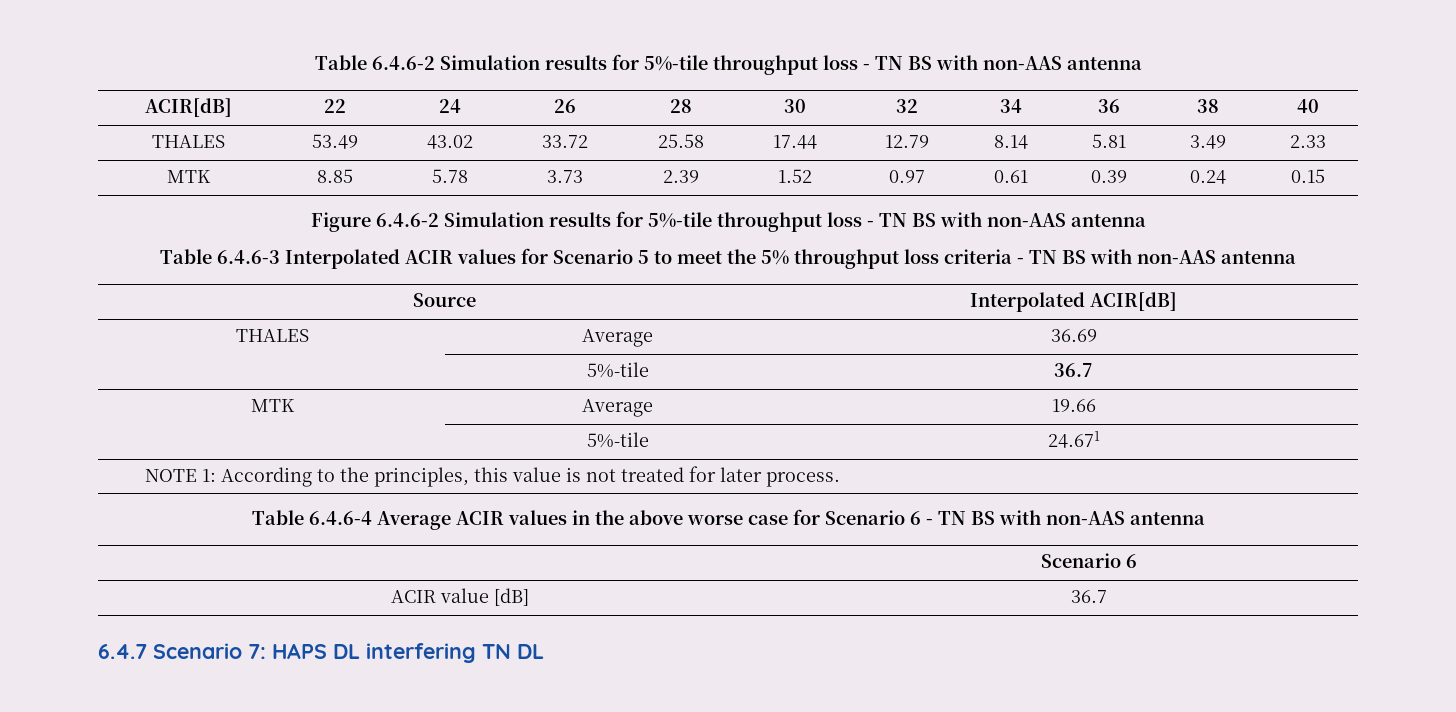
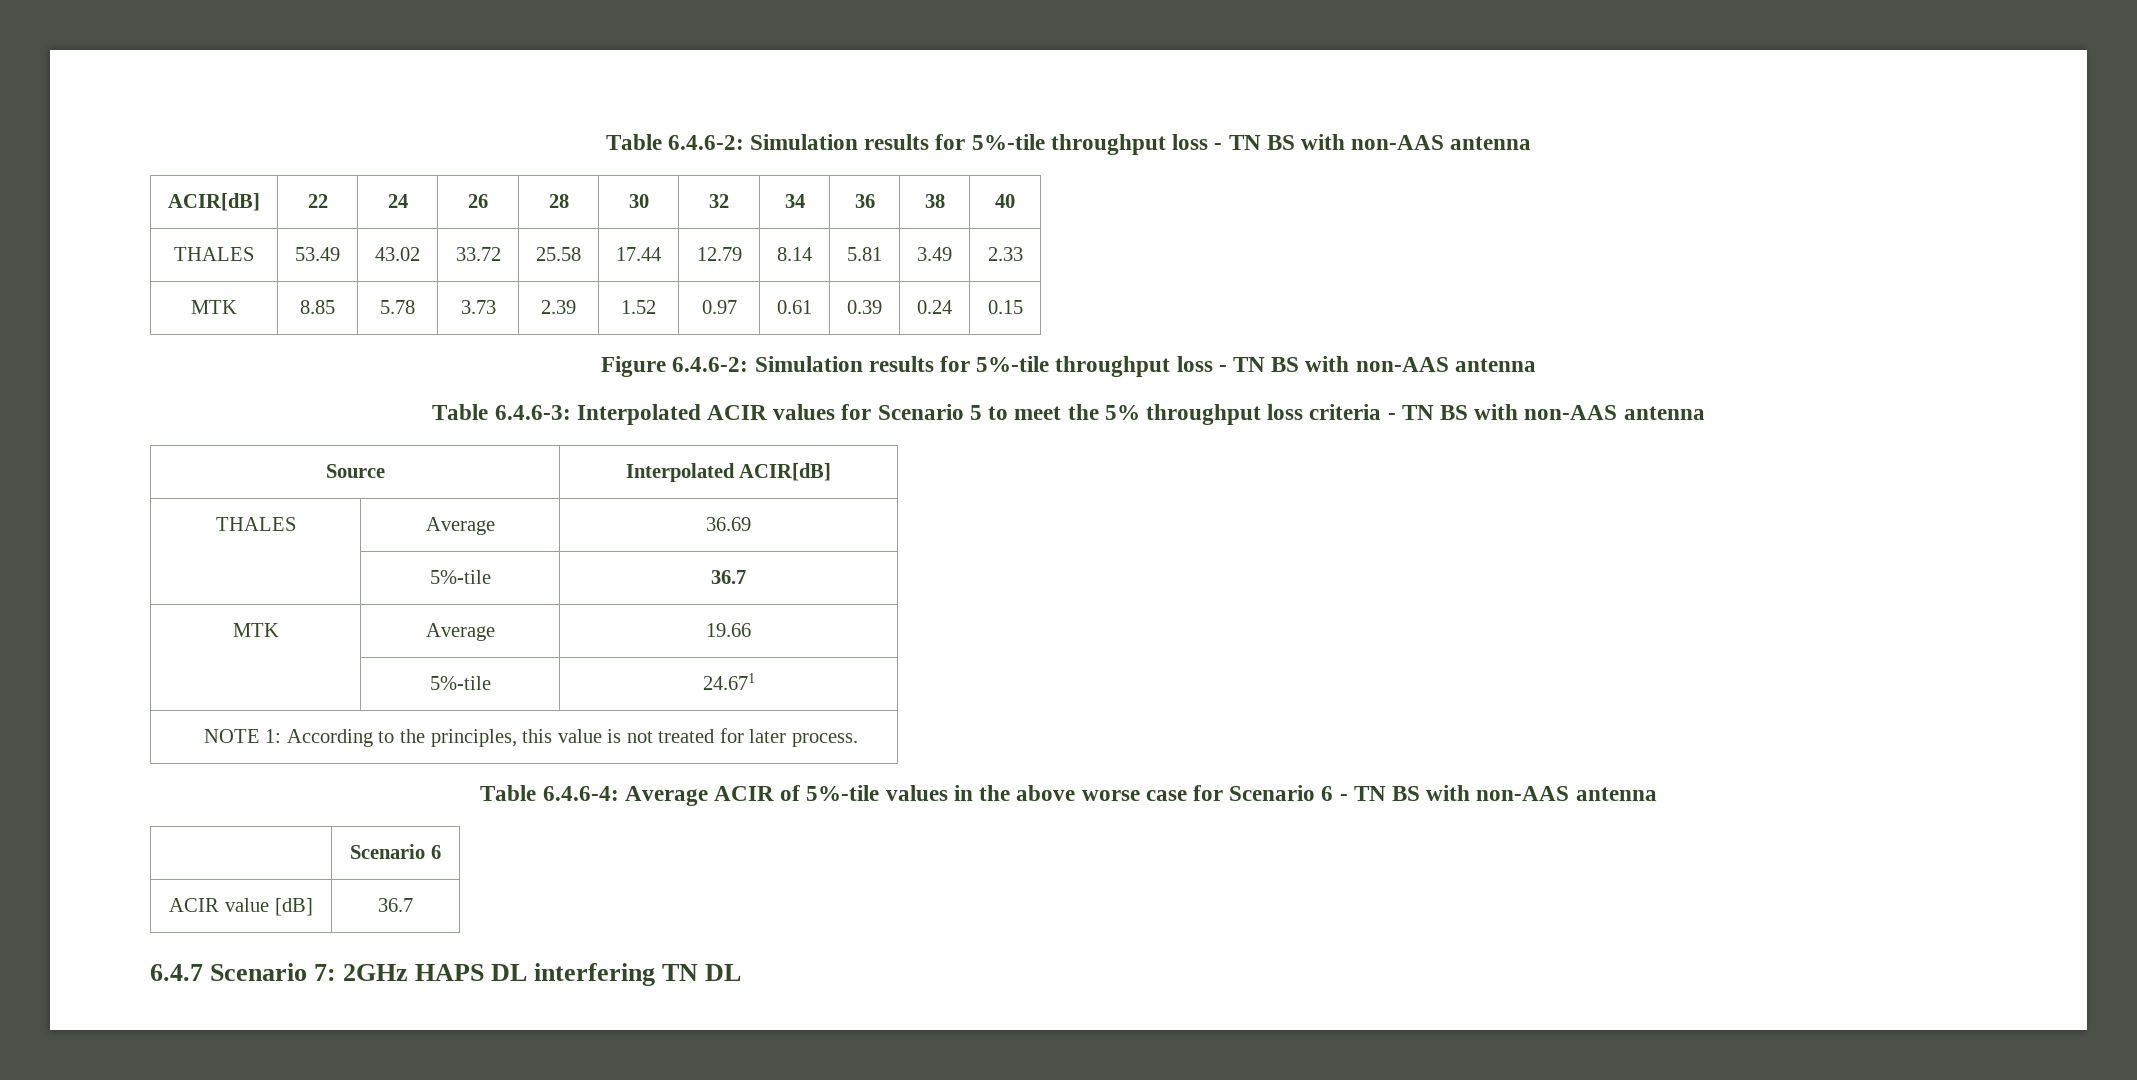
[314,55,435,70] Table 6.4.6-2 -> [605,134,744,150] Table 6.4.6-2:
[375,213,439,227] 6.4.6-2 -> [672,357,749,372] 6.4.6-2:
[217,250,280,264] 6.4.6-3 -> [494,405,571,420] 6.4.6-3:
[308,511,372,525] 6.4.6-4 -> [542,786,619,801] 6.4.6-4:
(504, 518) none -> [780,785,880,801] of 5%-tile
(266, 651) none -> [343,964,409,981] 2GHz

